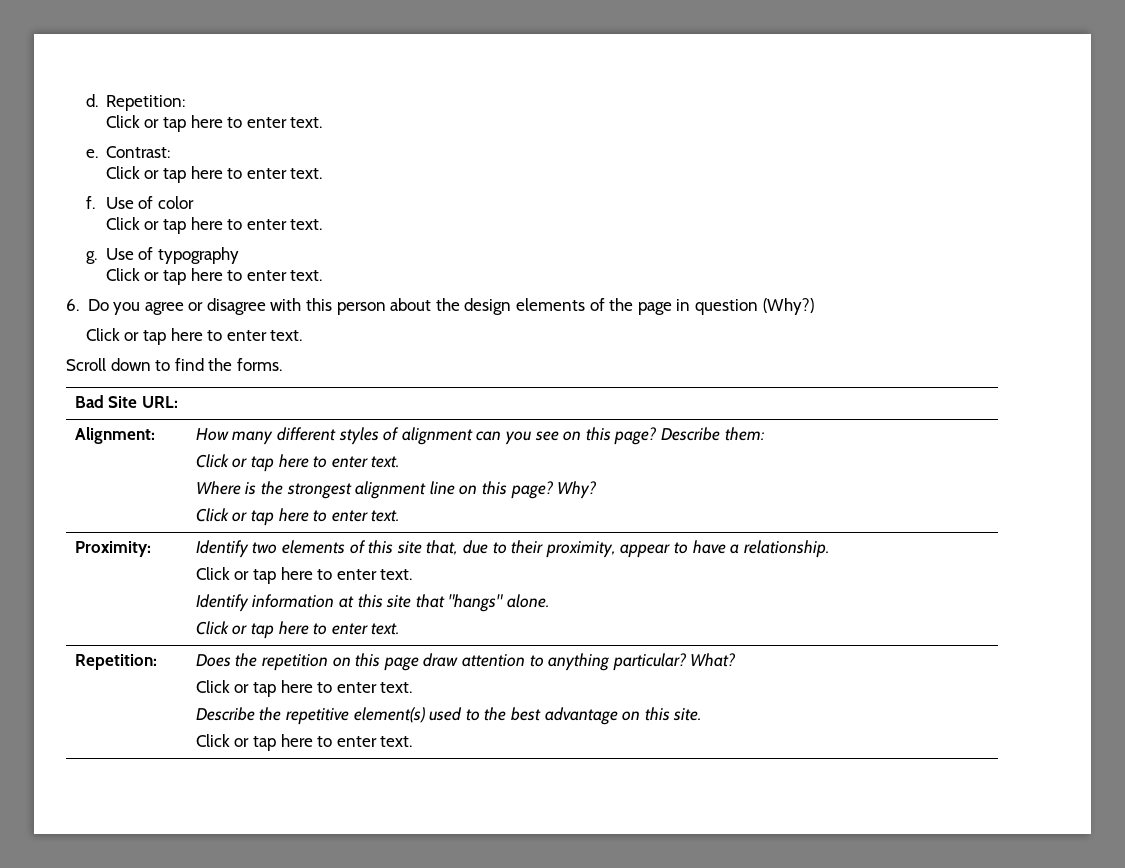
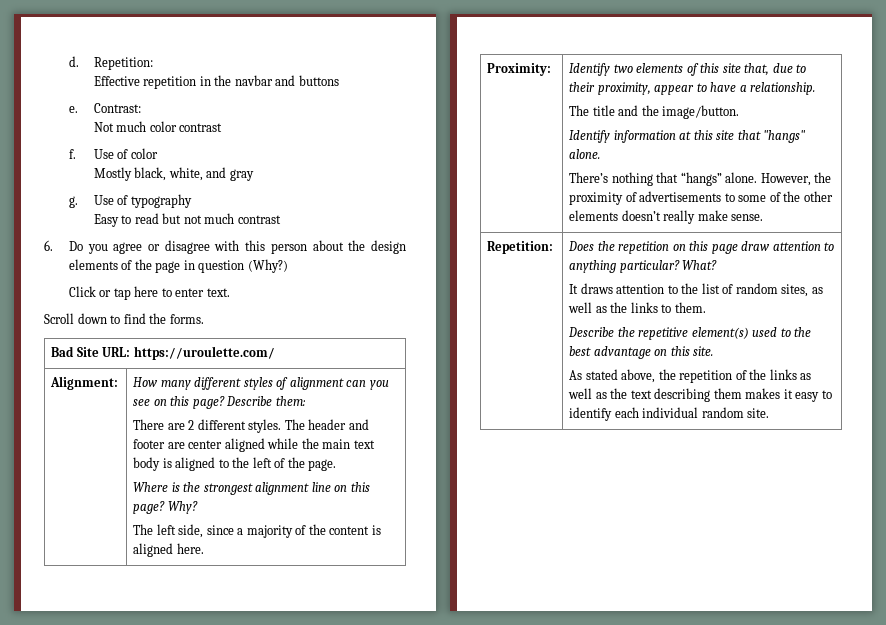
[105,115,323,132] [85,146,171,158] [105,166,323,183] [85,196,194,209] [105,217,323,234] [85,247,239,264] [105,268,323,285] Click or tap here to enter text. // e. Contrast: // Click or tap here to enter text. // f. Use of color // Click or tap here to enter text. // g. Use of typography // Click or tap here to enter text. -> [93,75,339,89] [68,103,141,113] [93,121,223,132] [68,148,158,159] [93,167,254,181] [68,194,192,208] [93,213,281,227] Effective repetition in the navbar and buttons // e. Contrast: // Not much color contrast // f. Use of color // Mostly black, white, and gray // g. Use of typography // Easy to read but not much contrast
(179, 402) none -> [133,346,275,360] https://uroulette.com/
[195,454,401,472] Click or tap here to enter text. -> [133,419,369,433] [133,438,375,452] [133,457,337,471] There are 2 different styles. The header and footer are center aligned while the main text body is aligned to the left of the page.
[195,508,401,526] Click or tap here to enter text. -> [133,524,381,538] [133,543,204,557] The left side, since a majority of the content is aligned here.
[195,567,413,584] Click or tap here to enter text. -> [569,105,740,119] The title and the image/button.
[195,621,401,639] Click or tap here to enter text. -> [569,172,832,186] [569,191,833,205] [569,210,764,224] There’s nothing that “hangs” alone. However, the proximity of advertisements to some of the other elements doesn’t really make sense.
[195,680,413,697] Click or tap here to enter text. -> [569,283,823,297] [568,302,706,313] It draws attention to the list of random sites, as well as the links to them.
[195,734,413,751] Click or tap here to enter text. -> [569,369,812,383] [568,388,832,402] [569,407,770,421] As stated above, the repetition of the links as well as the text describing them makes it easy to identify each individual random site.

